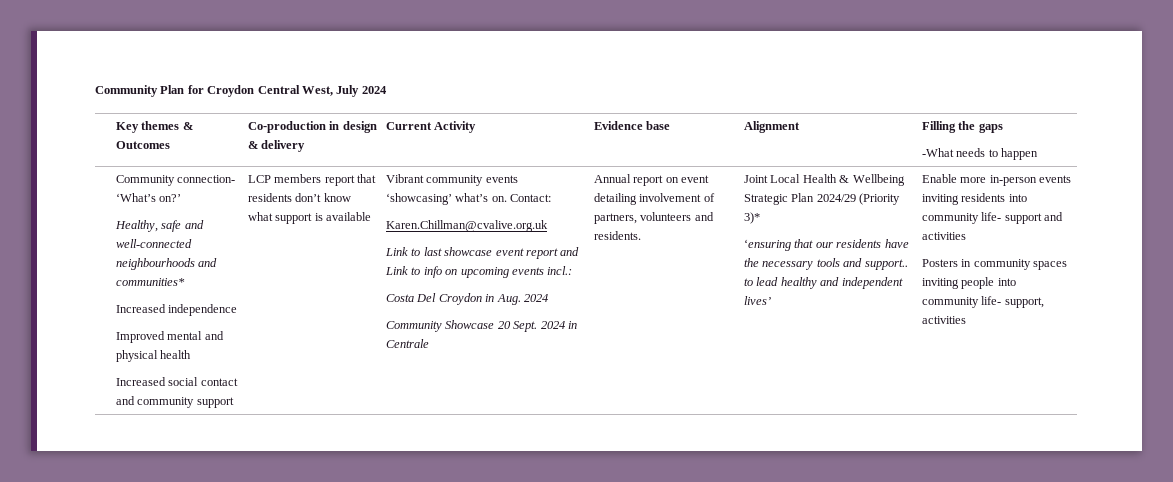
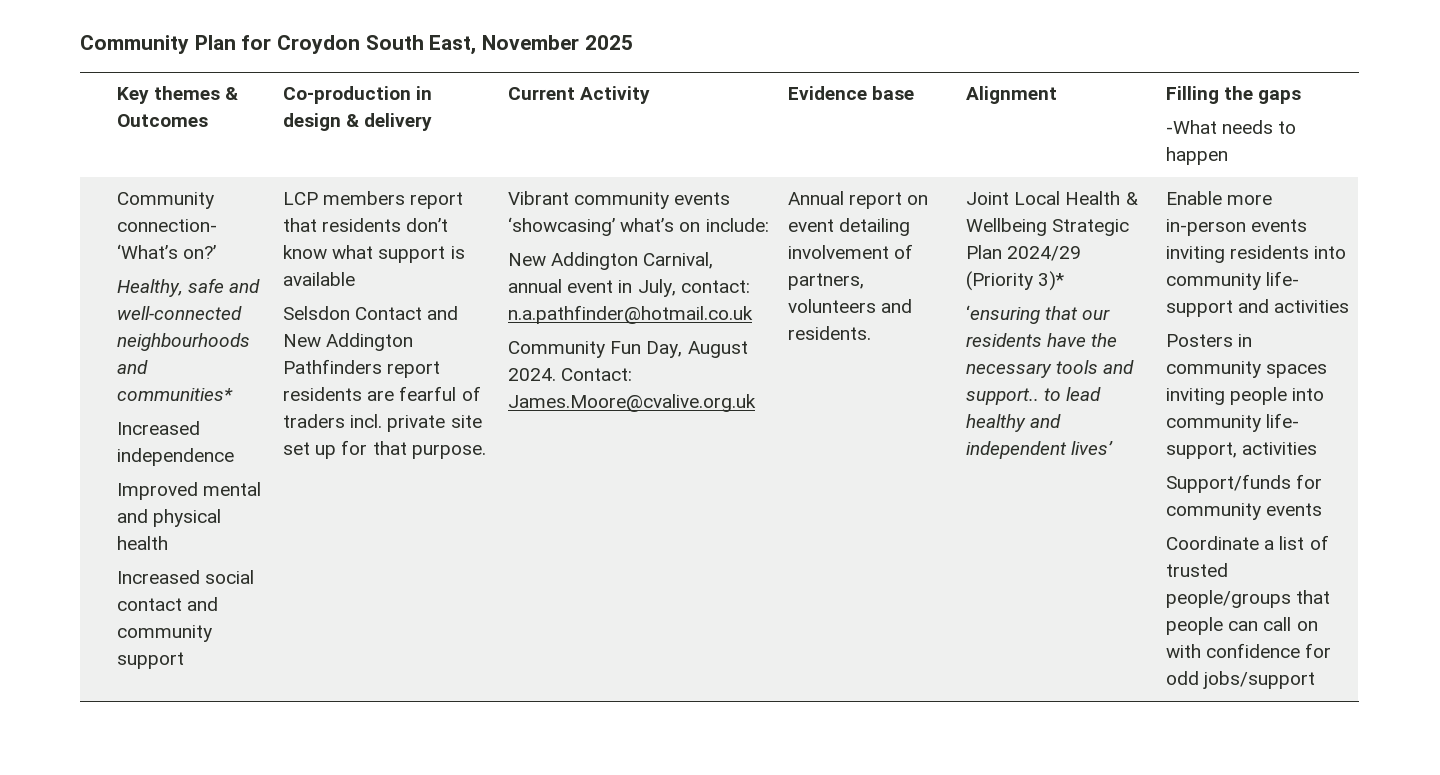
[257,85,387,97] Central West, July 2024 -> [365,35,633,55] South East, November 2025
(372, 216) none -> [283,306,459,320] [283,333,414,351] [283,359,441,378] [283,386,481,401] [283,414,482,432] [283,440,486,459] // Selsdon Contact and New Addington Pathfinders report residents are fearful of traders incl. private site set up for that purpose.
[491,194,552,202] [386,220,549,232] [385,247,580,259] [385,266,573,278] [386,293,548,305] [386,320,577,332] [386,339,430,348] on. Contact: // Karen.Chillman@cvalive.org.uk // Link to last showcase event report and Link to info on upcoming events incl.: // Costa Del Croydon in Aug. 2024 // Community Showcase 20 Sept. 2024 in Centrale -> [679,218,769,232] [508,252,714,270] [508,279,750,297] [508,305,754,324] [508,341,748,358] [508,368,633,381] [508,394,757,412] on include: // New Addington Carnival, annual event in July, contact: n.a.pathfinder@hotmail.co.uk // Community Fun Day, August 2024. Contact: James.Moore@cvalive.org.uk
(967, 320) none -> [1166,474,1323,493] [1166,503,1323,520] [1166,535,1329,550] [1166,563,1229,577] [1166,590,1331,608] [1166,617,1318,635] [1166,643,1332,658] [1166,671,1316,689] // Support/funds for community events // Coordinate a list of trusted people/groups that people can call on with confidence for odd jobs/support

